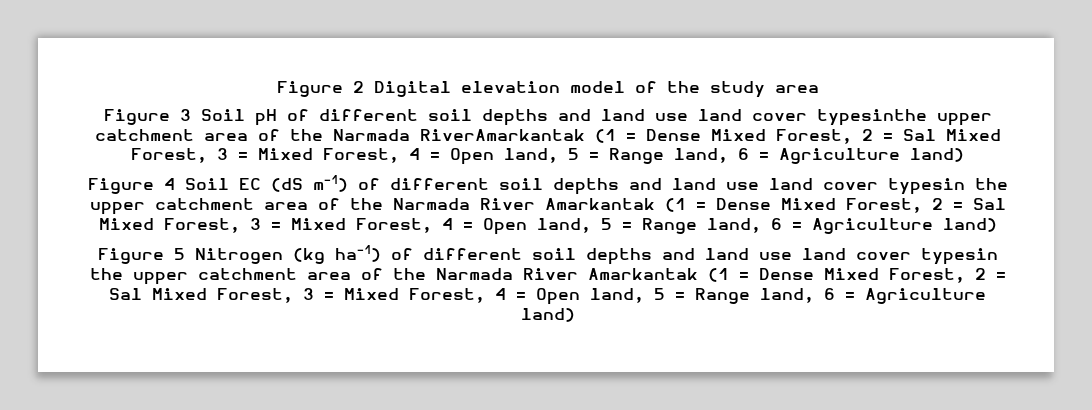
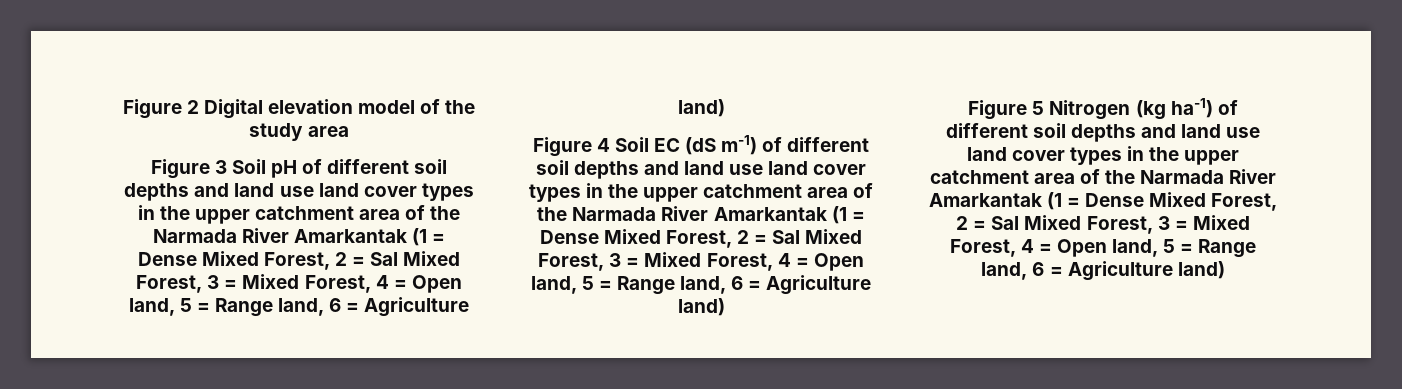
[816,109,992,126] [94,129,585,141] typesinthe upper catchment area of the Narmada RiverAmarkantak -> [421,183,474,201] [137,205,461,224] [152,228,407,243] types in the upper catchment area of the Narmada River Amarkantak
[887,178,965,195] typesin -> [528,183,603,202] types in
[920,248,998,265] typesin -> [1069,146,1145,165] types in

